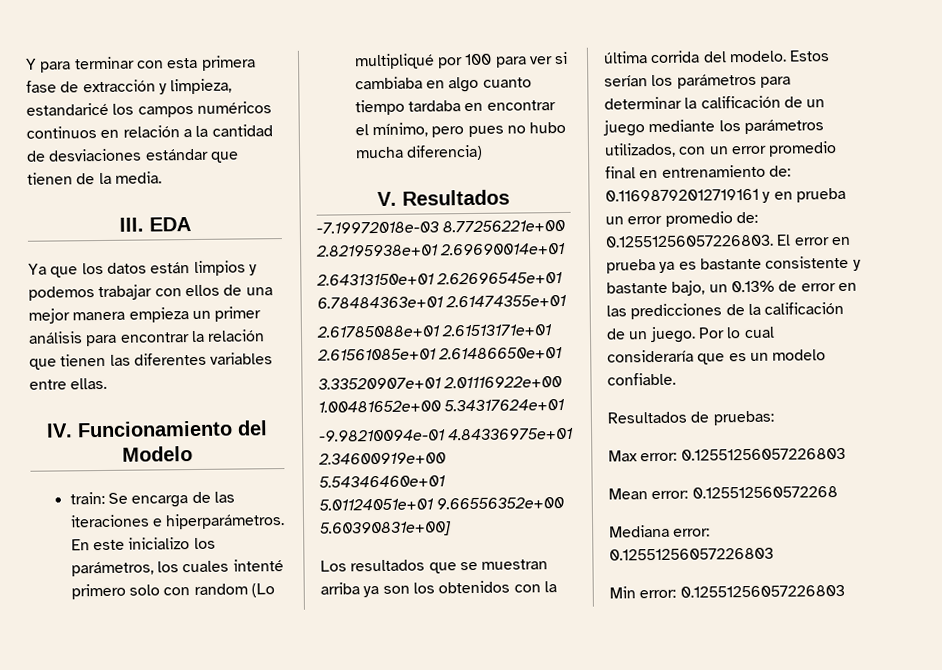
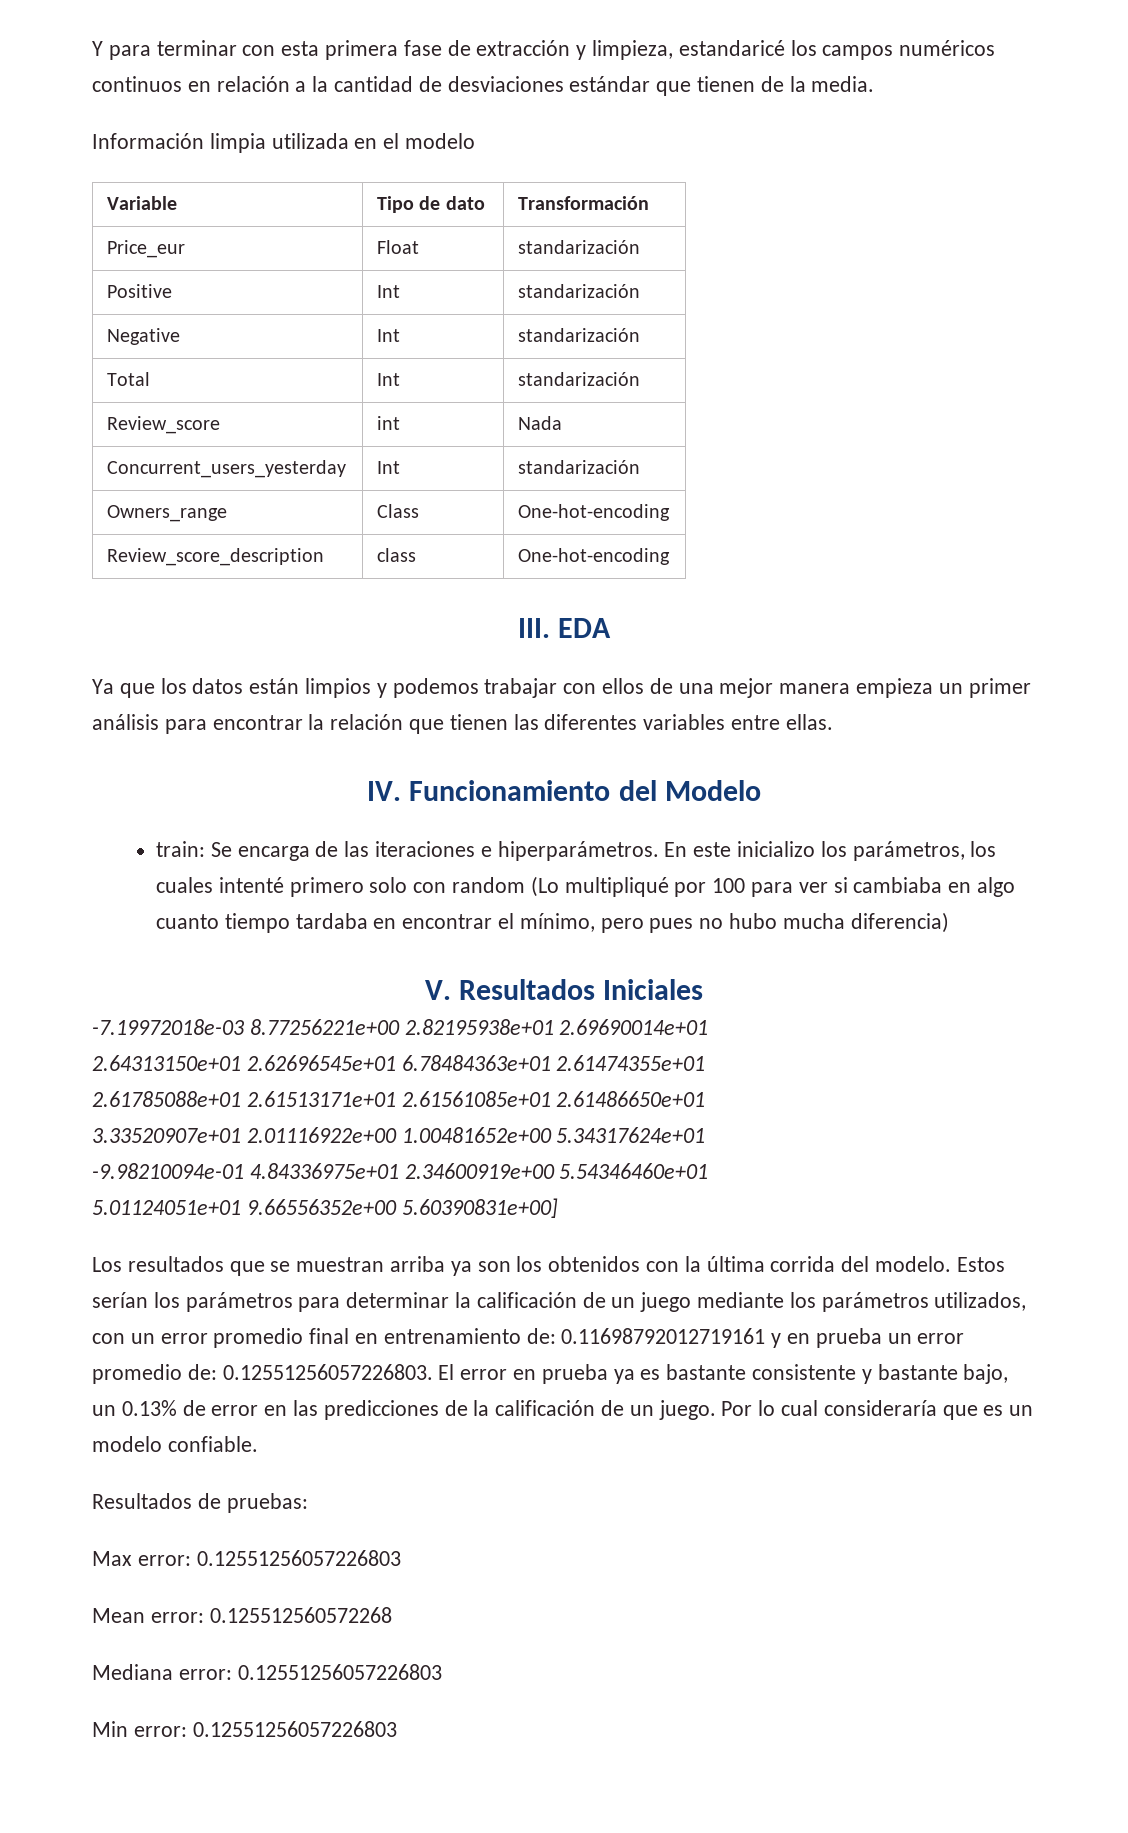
(162, 177) none -> [92,133,476,153] [107,196,178,210] [377,196,485,213] [518,196,650,210] [107,240,186,258] [377,240,420,254] [518,240,641,254] [107,284,173,298] [377,285,401,298] [518,284,641,298] [107,328,181,345] [377,329,401,342] [518,328,641,342] [107,372,151,386] [377,373,401,386] [518,372,641,386] [107,416,221,434] [377,416,401,430] [518,416,563,430] [107,460,347,478] [377,461,401,474] [518,460,641,474] [107,505,228,522] [377,504,420,518] [518,504,671,521] [107,548,325,566] [377,548,417,562] [518,548,671,565] // Información limpia utilizada en el modelo // Variable | Tipo de dato | Transformación // Price_eur | Float | standarización // Positive | Int | standarización // Negative | Int | standarización // Total | Int | standarización // Review_score | int | Nada // Concurrent_users_yesterday | Int | standarización // Owners_range | Class | One-hot-encoding // Review_score_description | class | One-hot-encoding
(510, 197) none -> [603,979,704,1000] Iniciales

